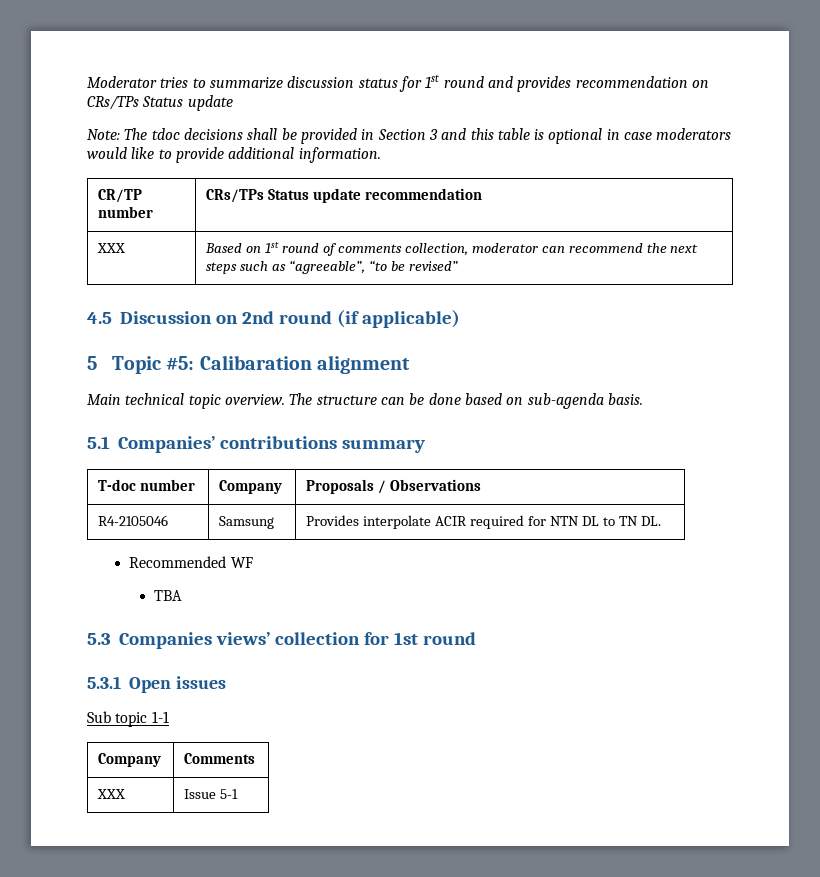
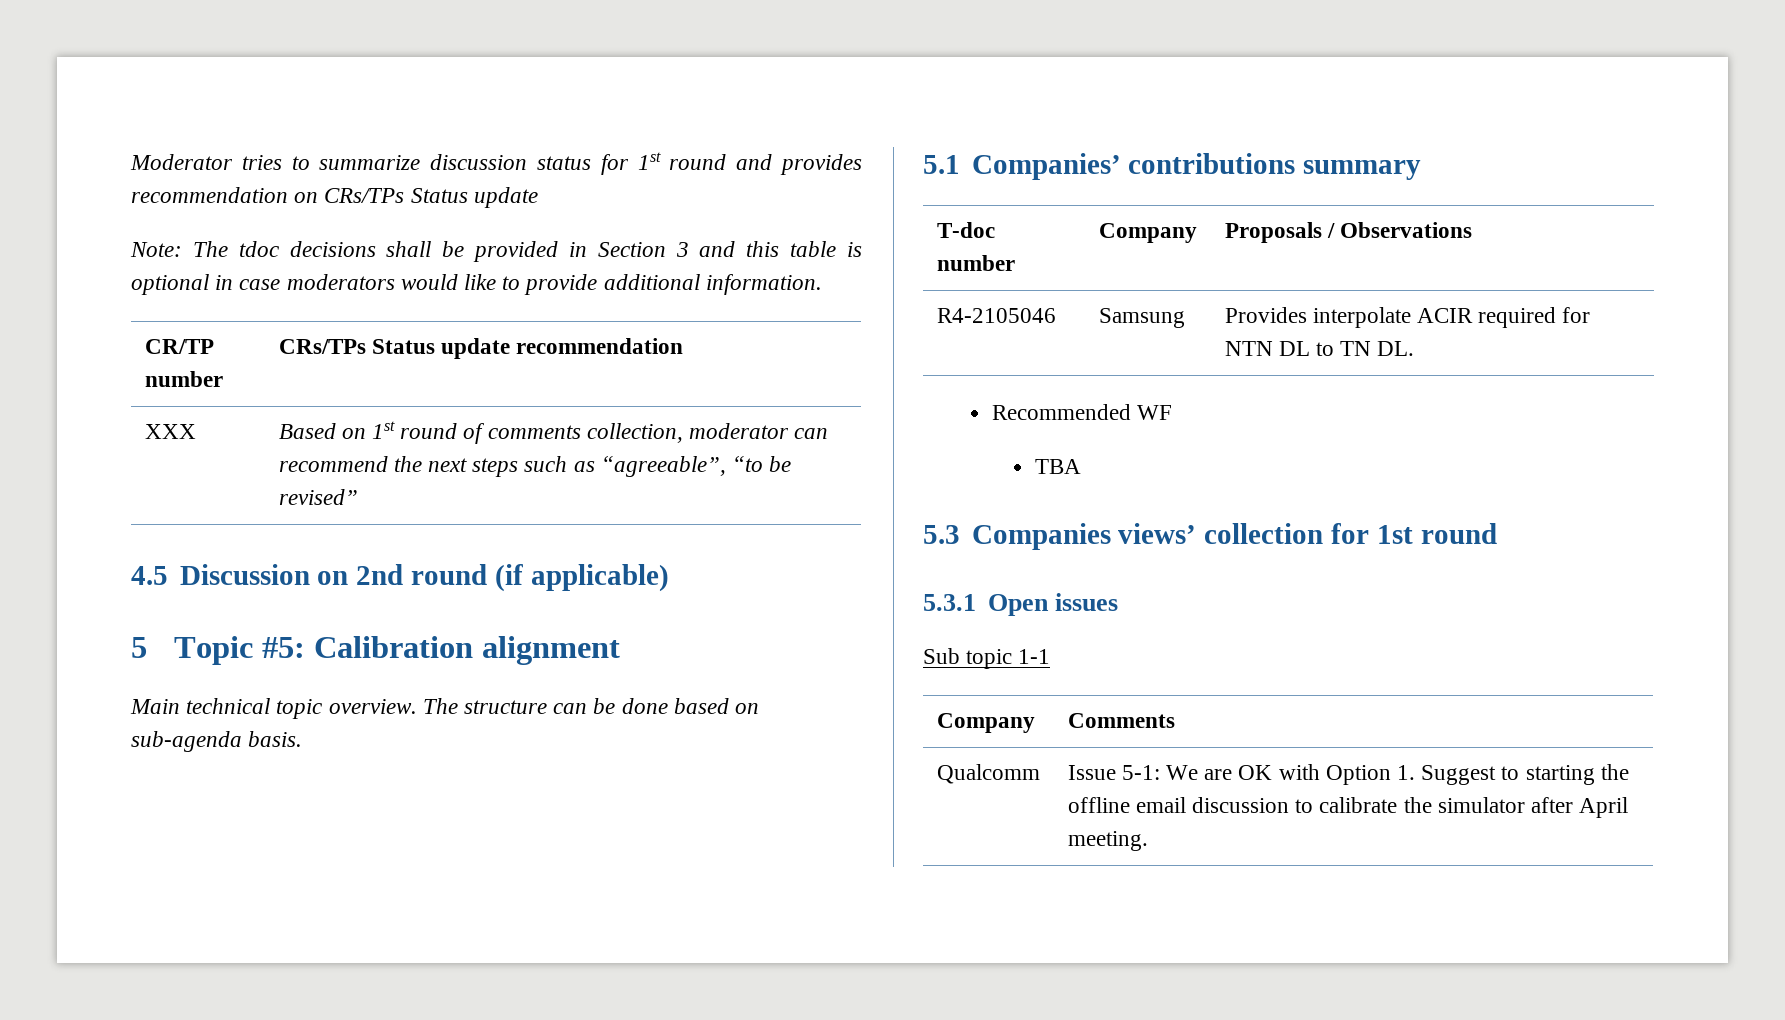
[199,355,312,370] Calibaration -> [313,636,473,658] Calibration
[97,789,126,799] XXX -> [936,764,1040,784] Qualcomm
[220,789,239,799] 5-1 -> [1121,764,1629,785] [1067,797,1629,818] [1067,831,1148,851] 5-1: We are OK with Option 1. Suggest to starting the offline email discussion to calibrate the simulator after April meeting.

